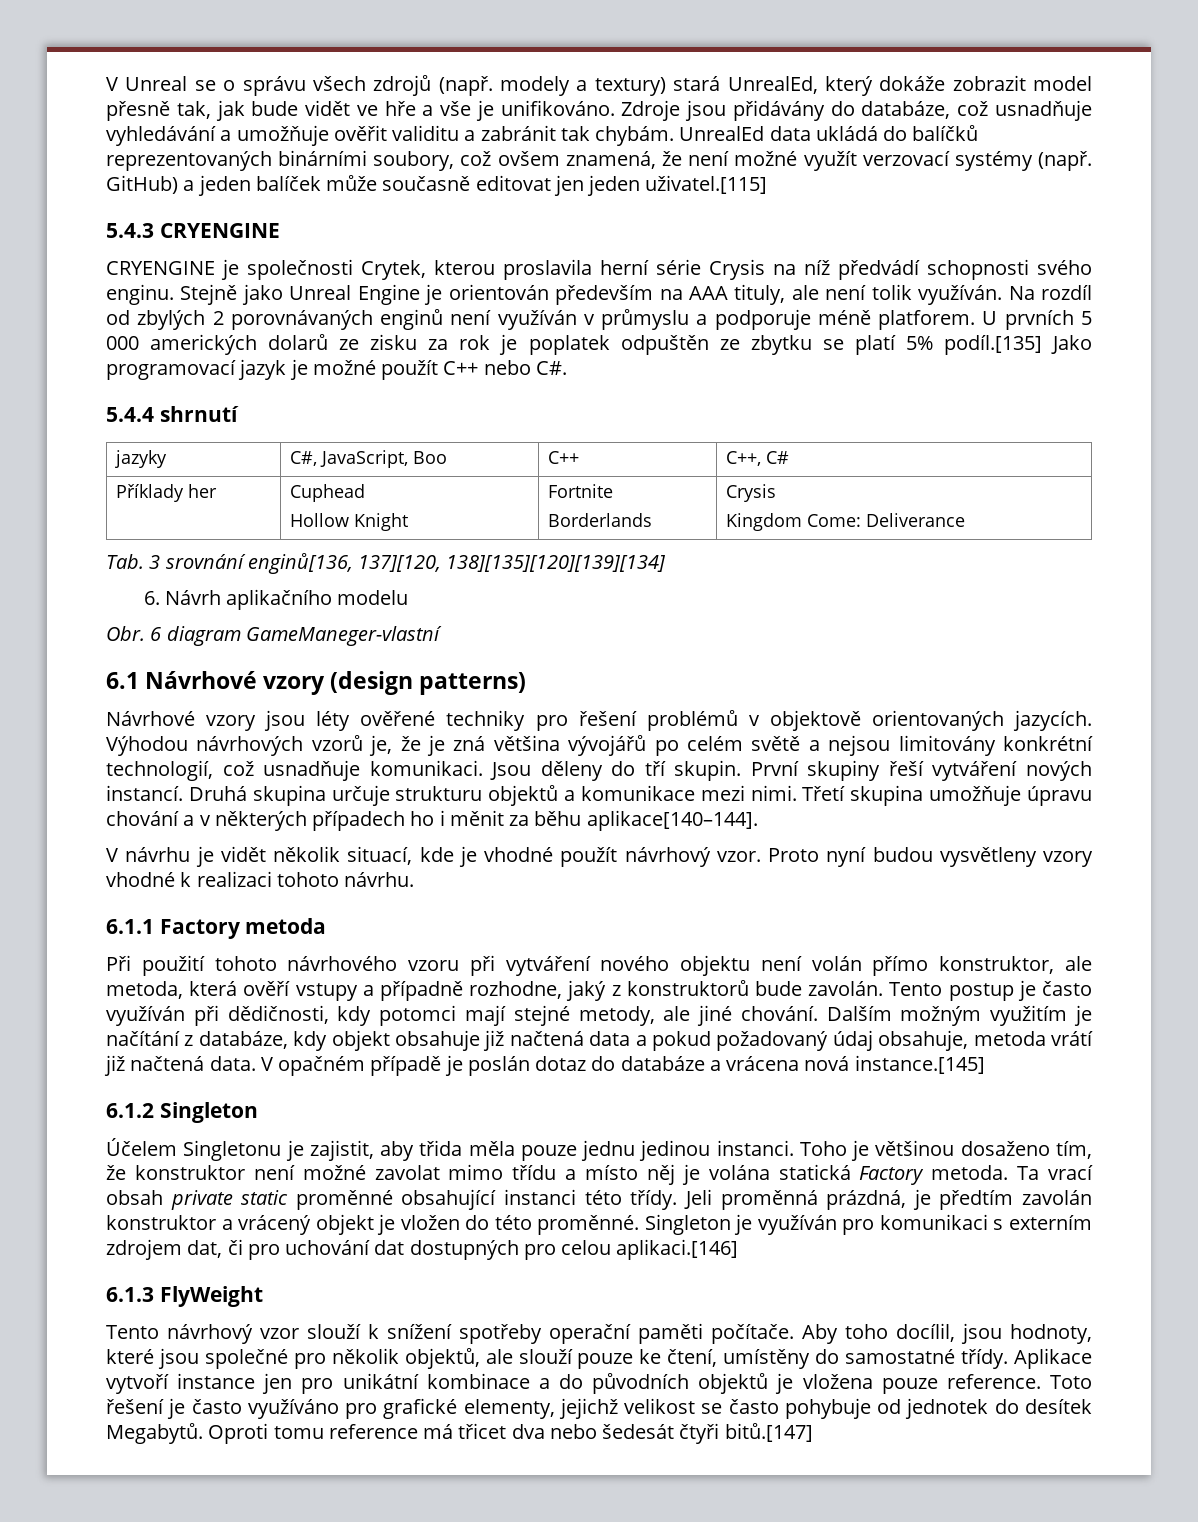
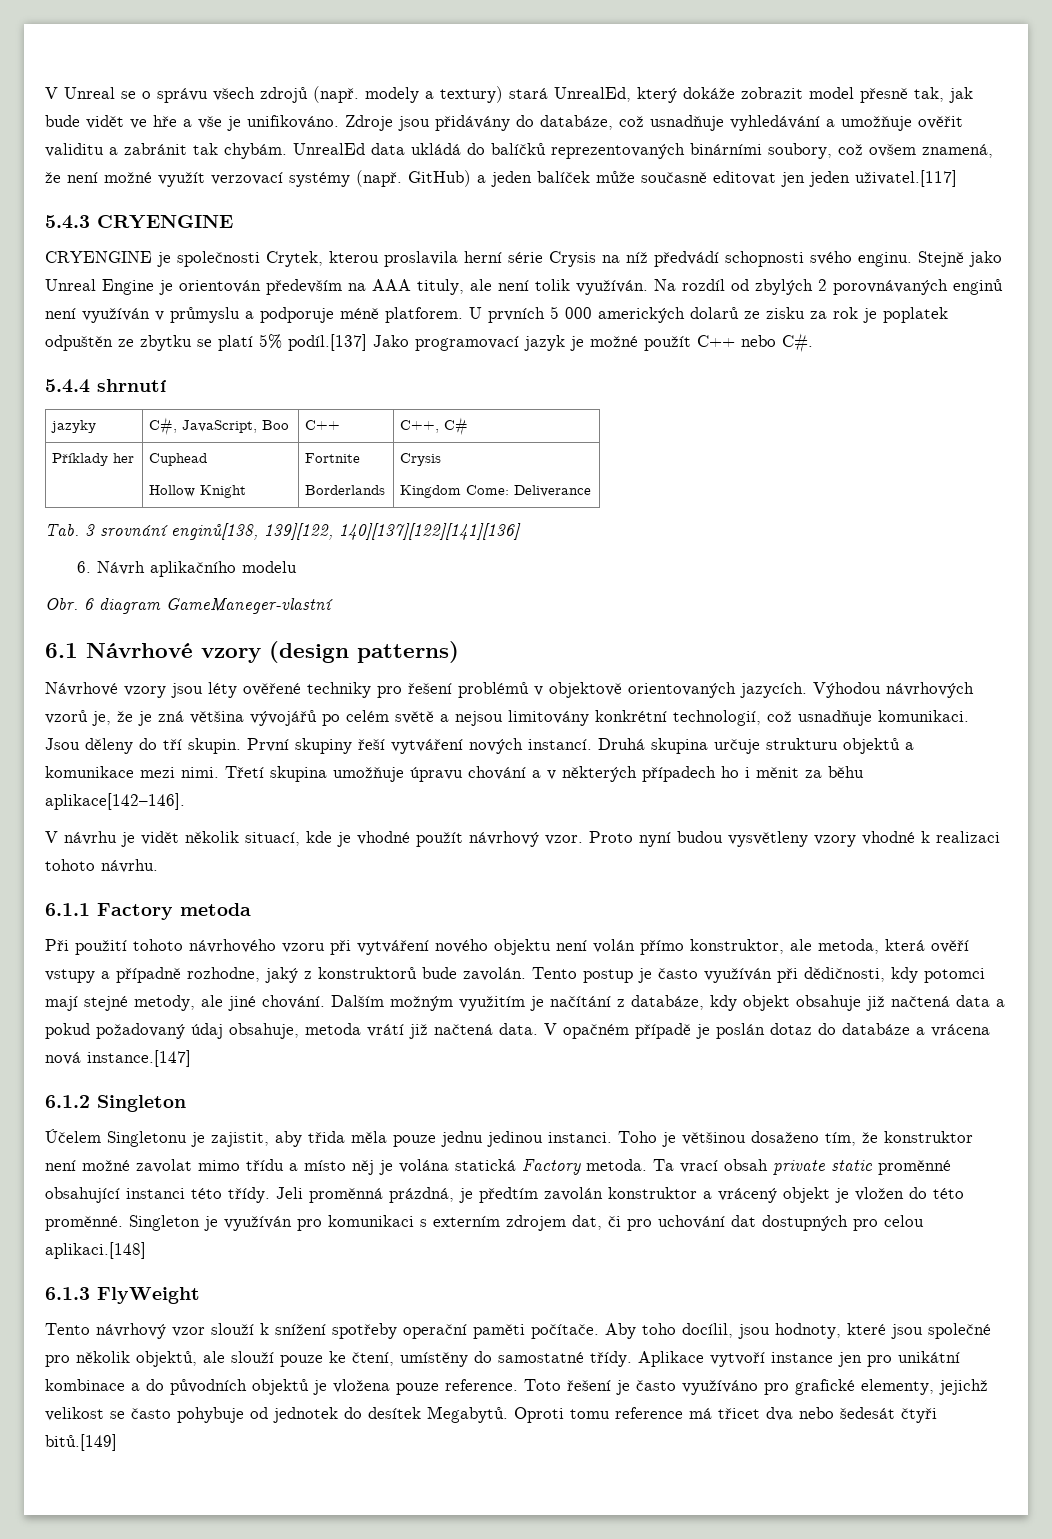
[645,175,768,194] uživatel.[115] -> [855,170,957,187] uživatel.[117]
[943,335,1042,355] podíl.[135] -> [288,334,367,351] podíl.[137]
[247,553,667,574] enginů[136, 137][120, 138][135][120][139][134] -> [171,523,521,540] enginů[138, 139][122, 140][137][122][141][136]
[586,810,758,831] aplikace[140–144]. -> [45,793,185,810] aplikace[142–146].
[854,1055,985,1074] instance.[145] -> [87,1050,191,1067] instance.[147]
[616,1239,739,1260] aplikaci.[146] -> [45,1242,146,1259] aplikaci.[148]
[724,1423,813,1442] bitů.[147] -> [45,1434,117,1451] bitů.[149]

